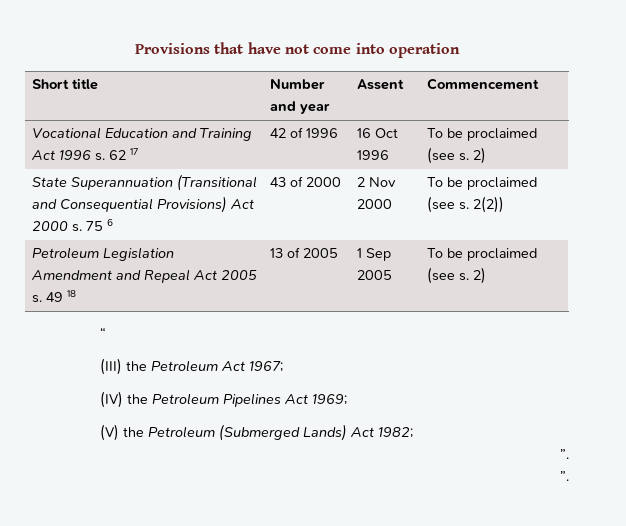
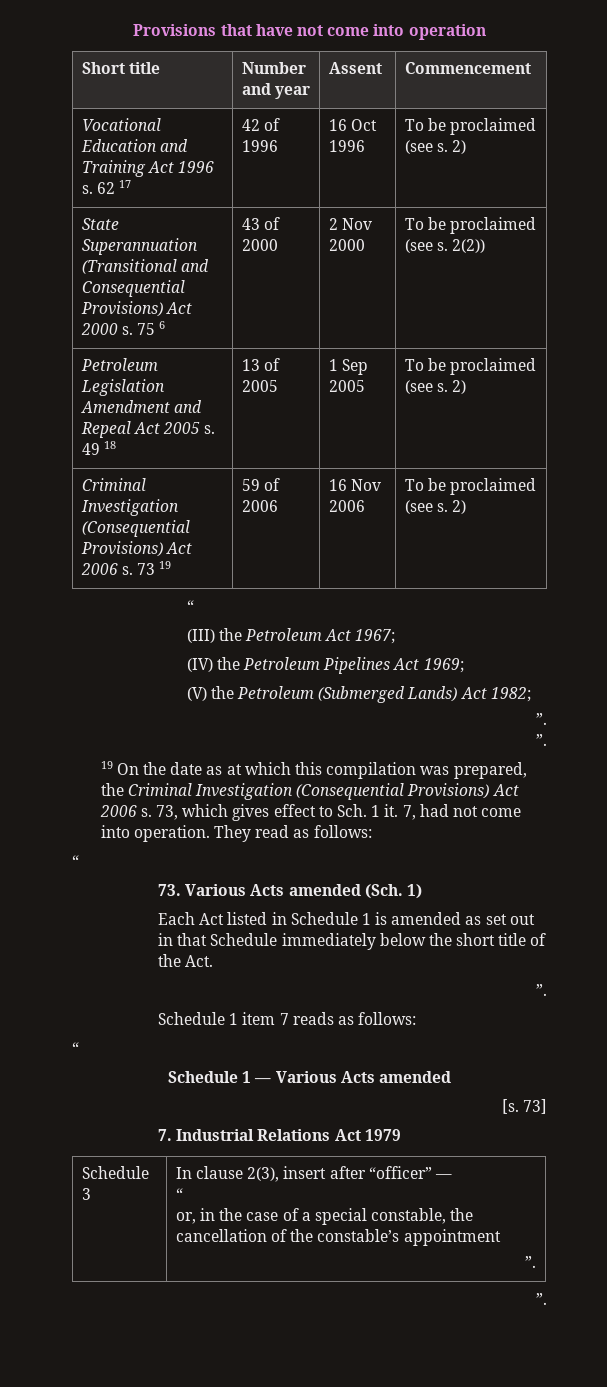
(486, 275) none -> [81,478,146,491] [80,499,179,516] [81,520,190,537] [80,541,192,557] [80,561,172,575] [241,478,280,491] [241,500,278,512] [328,479,381,491] [328,500,365,512] [404,478,537,495] [404,500,467,514] // Criminal Investigation (Consequential Provisions) Act 2006 s. 73 19 | 59 of 2006 | 16 Nov 2006 | To be proclaimed (see s. 2)
(569, 476) none -> [100,761,527,779] [100,783,519,800] [99,804,522,821] [100,825,372,842] [72,855,79,867] [157,884,422,899] [157,912,535,925] [157,933,547,950] [157,954,214,967] [536,984,547,996] [157,1012,417,1025] [72,1042,79,1054] [168,1071,451,1083] [501,1099,547,1114] [157,1129,401,1141] [81,1166,149,1179] [81,1188,91,1200] [175,1166,452,1182] [175,1188,183,1200] [175,1208,474,1225] [175,1229,501,1246] [525,1256,537,1268] [536,1293,547,1305] // 19 On the date as at which this compilation was prepared, the Criminal Investigation (Consequential Provisions) Act 2006 s. 73, which gives effect to Sch. 1 it. 7, had not come into operation. They read as follows: // “ // 73. Various Acts amended (Sch. 1) // Each Act listed in Schedule 1 is amended as set out in that Schedule immediately below the short title of the Act. // ”. // Schedule 1 item 7 reads as follows: // “ // Schedule 1 — Various Acts amended // [s. 73] // 7. Industrial Relations Act 1979 // Schedule 3 | In clause 2(3), insert after “officer” — // “ // or, in the case of a special constable, the cancellation of the constable’s appointment // ”. // ”.

